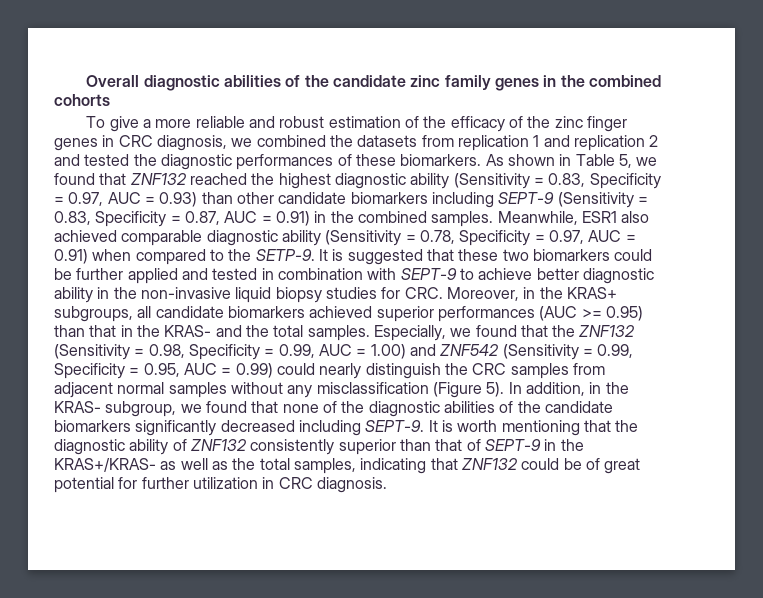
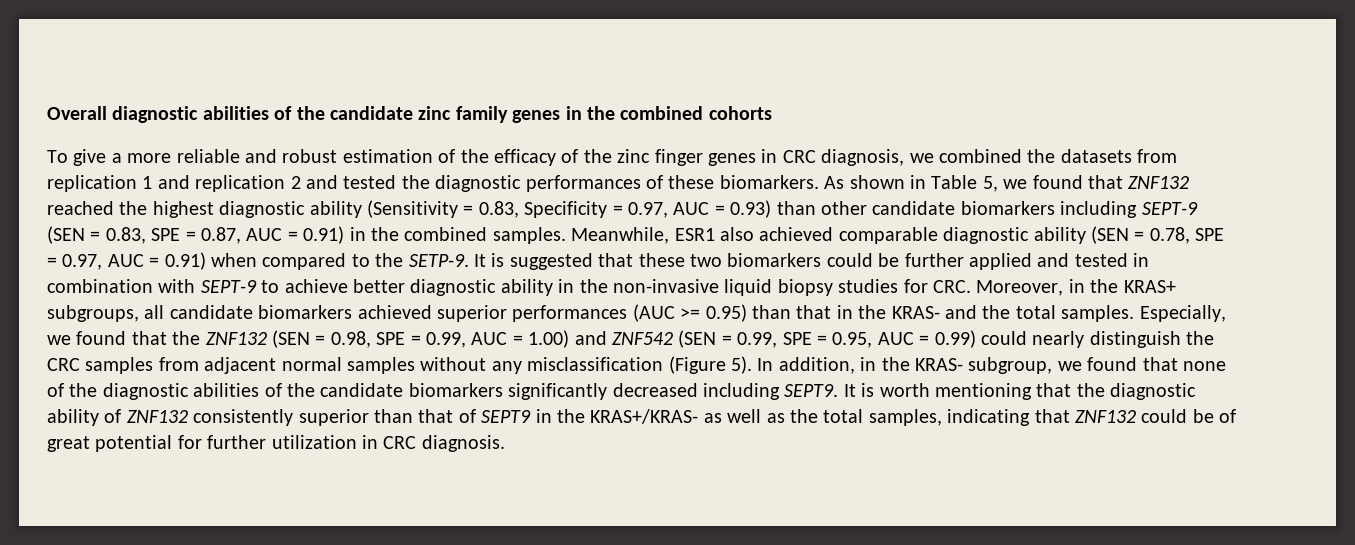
[557,192,648,208] [54,211,167,227] (Sensitivity = 0.83, Specificity -> [47,226,181,244] (SEN = 0.83, SPE
[325,230,402,246] (Sensitivity -> [1091,226,1129,244] (SEN
[459,230,531,246] Specificity -> [1195,228,1225,241] SPE
[54,344,130,360] (Sensitivity -> [272,330,310,348] (SEN
[188,344,260,360] Specificity -> [376,332,406,345] SPE
[502,344,634,360] [54,363,125,379] (Sensitivity = 0.99, Specificity -> [678,330,812,348] (SEN = 0.99, SPE
[365,420,425,432] SEPT-9. -> [784,384,839,397] SEPT9.
[484,439,541,451] SEPT-9 -> [481,410,532,423] SEPT9

